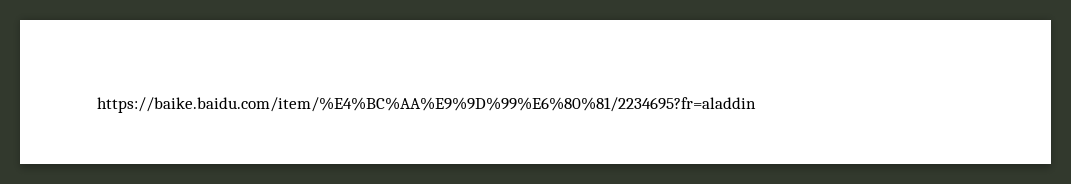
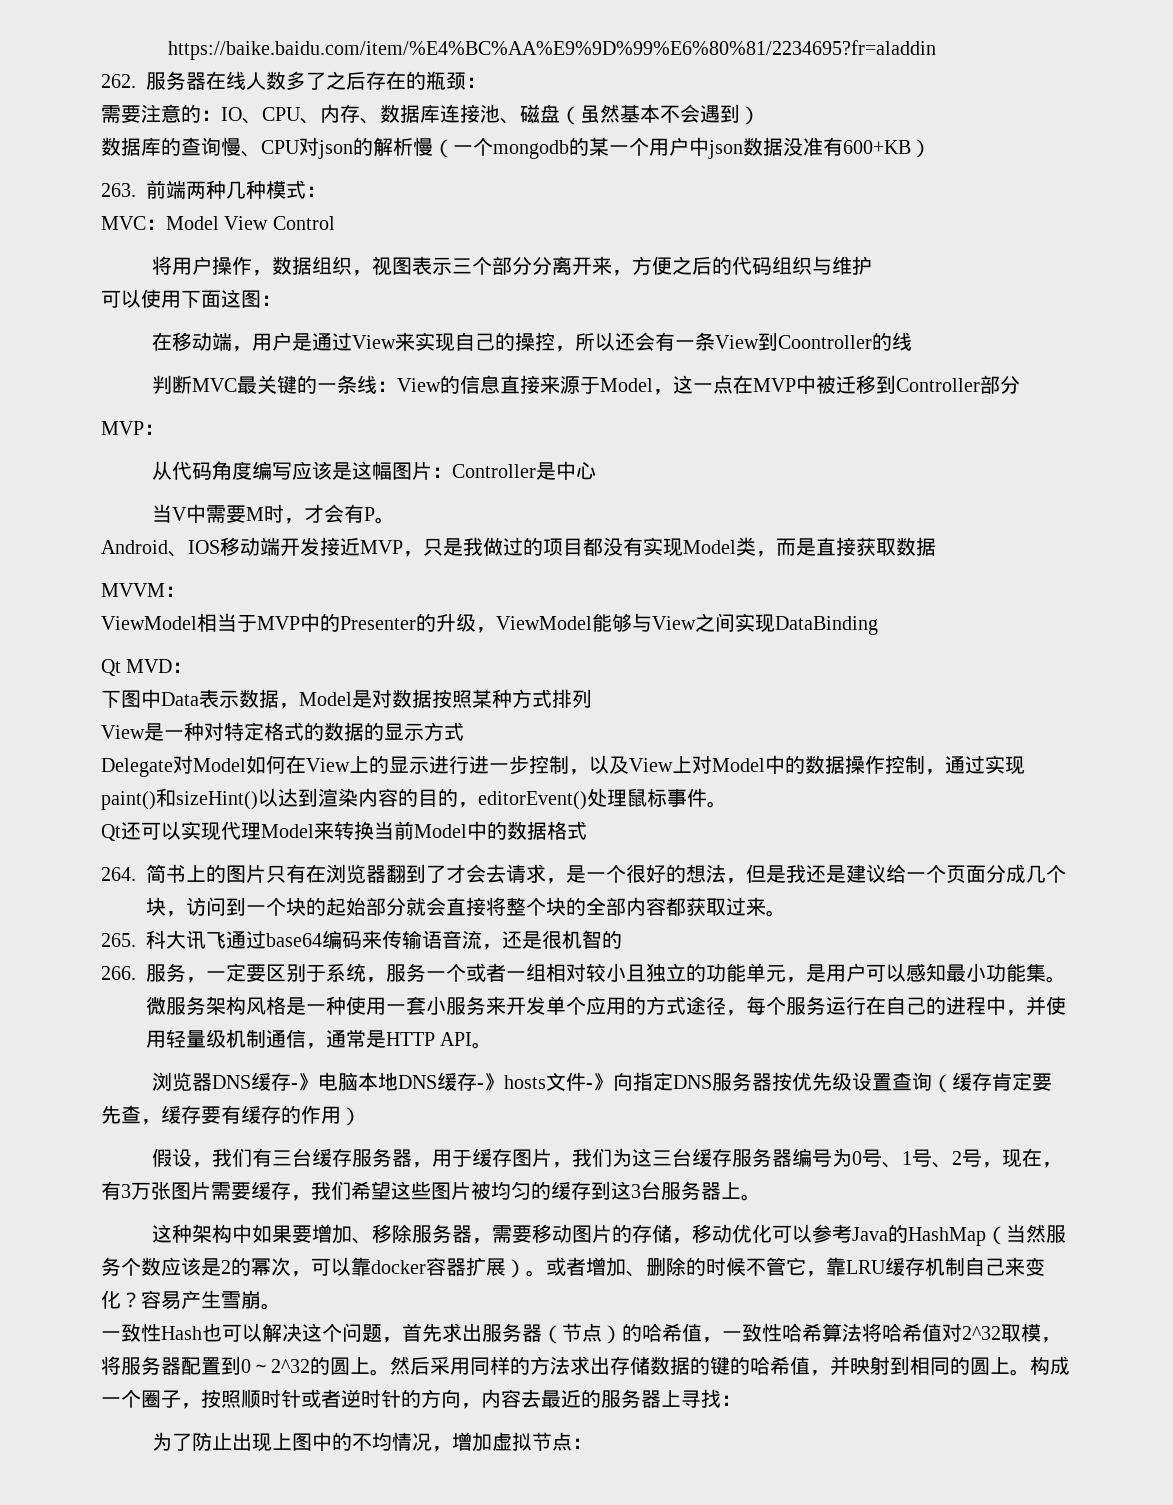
(757, 105) none -> [101,71,486,90] [101,104,760,125] [101,137,931,159] [101,180,326,199] [101,216,335,230] [152,256,873,276] [101,289,281,308] [152,332,913,352] [152,375,1021,395] [101,421,164,435] [152,461,597,480] [152,504,396,524] [101,537,936,557] [101,583,185,597] [101,613,878,635] [101,659,193,676] [101,689,592,709] [101,722,464,741] [101,755,1025,777] [101,788,727,810] [101,821,587,841] [101,864,1066,884] [146,897,786,917] [101,930,622,950] [101,963,1066,983] [146,996,1066,1016] [146,1029,493,1049] [152,1072,1053,1093] [101,1105,361,1126] [152,1148,1063,1168] [101,1181,761,1201] [152,1224,1067,1246] [101,1257,1045,1278] [101,1290,281,1310] [101,1323,1061,1344] [101,1356,1070,1376] [101,1389,741,1409] [152,1432,593,1452] // 262.服务器在线人数多了之后存在的瓶颈： // 需要注意的：IO、CPU、内存、数据库连接池、磁盘（虽然基本不会遇到） // 数据库的查询慢、CPU对json的解析慢（一个mongodb的某一个用户中json数据没准有600+KB） // 263.前端两种几种模式： // MVC：Model View Control // 将用户操作，数据组织，视图表示三个部分分离开来，方便之后的代码组织与维护 // 可以使用下面这图： // 在移动端，用户是通过View来实现自己的操控，所以还会有一条View到Coontroller的线 // 判断MVC最关键的一条线：View的信息直接来源于Model，这一点在MVP中被迁移到Controller部分 // MVP： // 从代码角度编写应该是这幅图片：Controller是中心 // 当V中需要M时，才会有P。 // Android、IOS移动端开发接近MVP，只是我做过的项目都没有实现Model类，而是直接获取数据 // MVVM： // ViewModel相当于MVP中的Presenter的升级，ViewModel能够与View之间实现DataBinding // Qt MVD： // 下图中Data表示数据，Model是对数据按照某种方式排列 // View是一种对特定格式的数据的显示方式 // Delegate对Model如何在View上的显示进行进一步控制，以及View上对Model中的数据操作控制，通过实现paint()和sizeHint()以达到渲染内容的目的，editorEvent()处理鼠标事件。 // Qt还可以实现代理Model来转换当前Model中的数据格式 // 264.简书上的图片只有在浏览器翻到了才会去请求，是一个很好的想法，但是我还是建议给一个页面分成几个块，访问到一个块的起始部分就会直接将整个块的全部内容都获取过来。 // 265.科大讯飞通过base64编码来传输语音流，还是很机智的 // 266.服务，一定要区别于系统，服务一个或者一组相对较小且独立的功能单元，是用户可以感知最小功能集。微服务架构风格是一种使用一套小服务来开发单个应用的方式途径，每个服务运行在自己的进程中，并使用轻量级机制通信，通常是HTTP API。 // 浏览器DNS缓存-》电脑本地DNS缓存-》hosts文件-》向指定DNS服务器按优先级设置查询（缓存肯定要先查，缓存要有缓存的作用） // 假设，我们有三台缓存服务器，用于缓存图片，我们为这三台缓存服务器编号为0号、1号、2号，现在，有3万张图片需要缓存，我们希望这些图片被均匀的缓存到这3台服务器上。 // 这种架构中如果要增加、移除服务器，需要移动图片的存储，移动优化可以参考Java的HashMap（当然服务个数应该是2的幂次，可以靠docker容器扩展）。或者增加、删除的时候不管它，靠LRU缓存机制自己来变化？容易产生雪崩。 // 一致性Hash也可以解决这个问题，首先求出服务器（节点）的哈希值，一致性哈希算法将哈希值对2^32取模，将服务器配置到0～2^32的圆上。然后采用同样的方法求出存储数据的键的哈希值，并映射到相同的圆上。构成一个圈子，按照顺时针或者逆时针的方向，内容去最近的服务器上寻找： // 为了防止出现上图中的不均情况，增加虚拟节点：

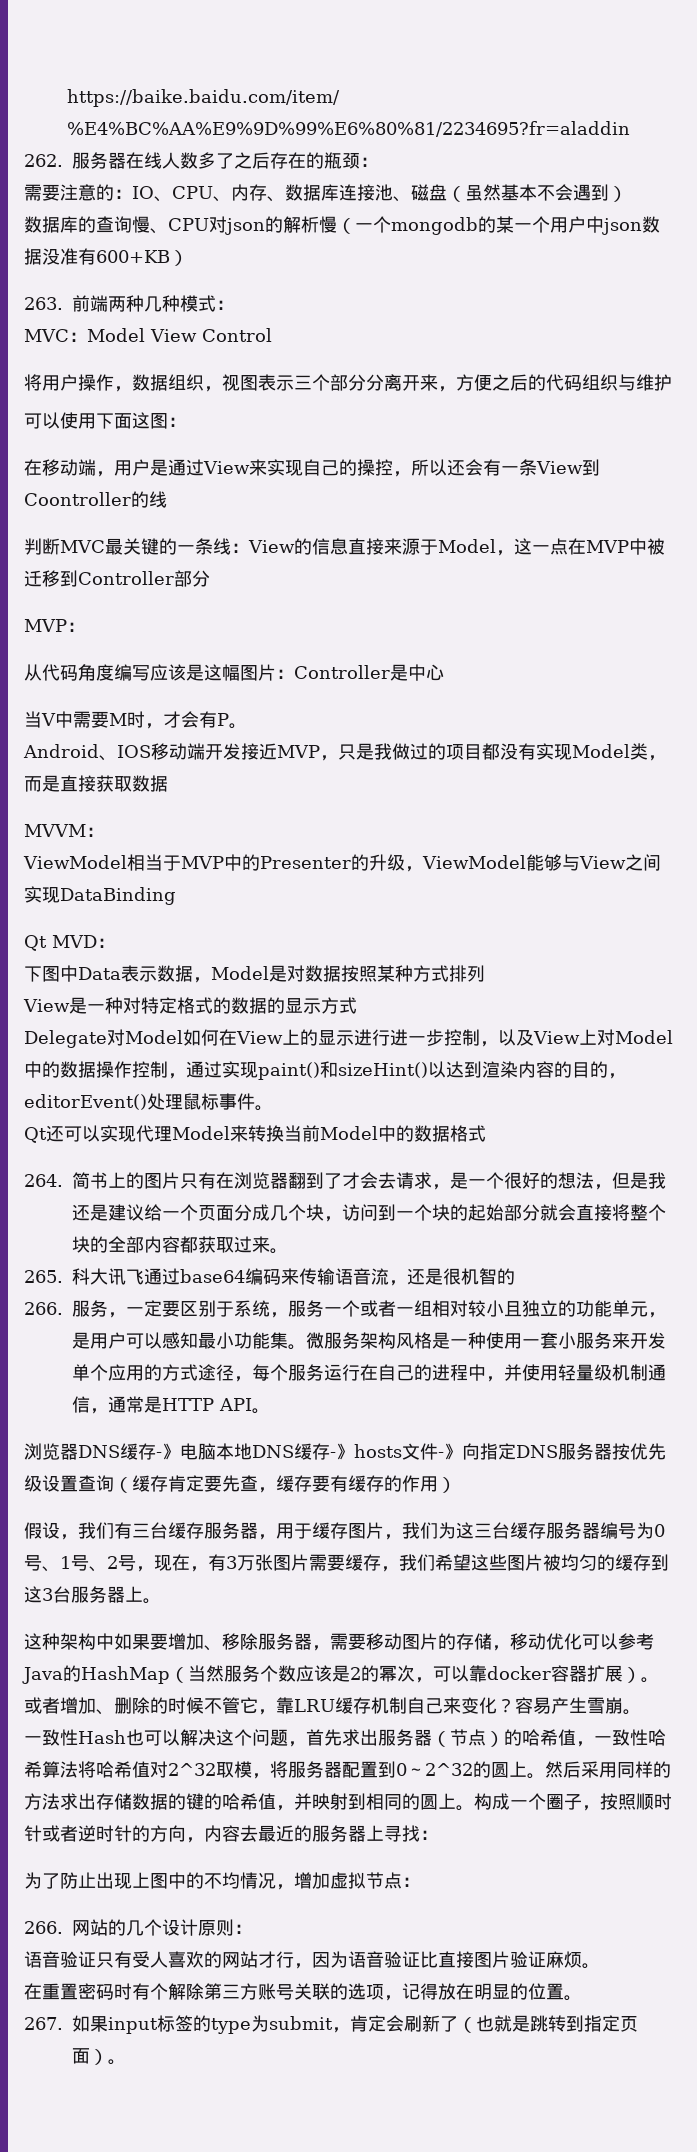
(593, 1443) none -> [24,1919,252,1936] [24,1951,600,1969] [24,1983,582,2001] [24,2015,638,2034] [72,2048,126,2065] // 266.网站的几个设计原则： // 语音验证只有受人喜欢的网站才行，因为语音验证比直接图片验证麻烦。 // 在重置密码时有个解除第三方账号关联的选项，记得放在明显的位置。 // 267.如果input标签的type为submit，肯定会刷新了（也就是跳转到指定页面）。

